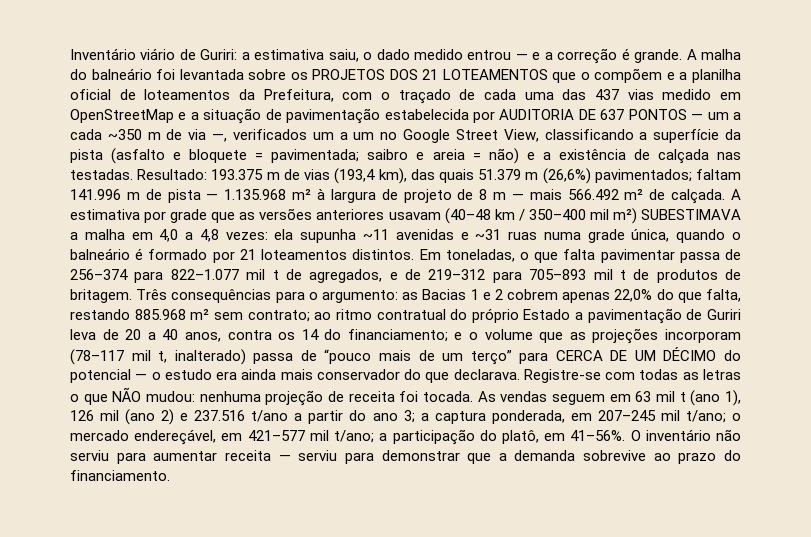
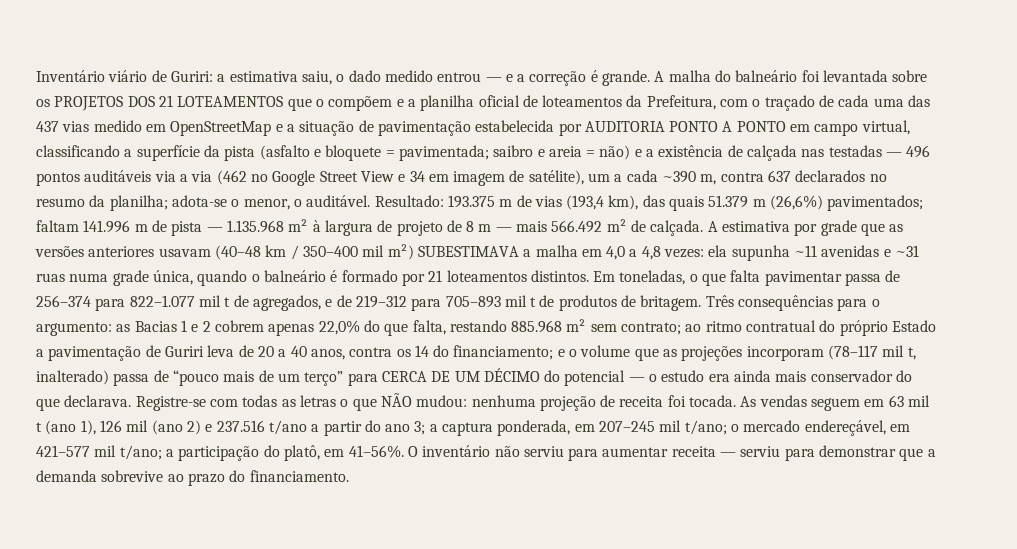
[578,109,742,120] [70,129,539,143] DE 637 PONTOS — um a cada ~350 m de via —, verificados um a um no Google Street View, -> [669,120,910,136] PONTO A PONTO em campo virtual,
[70,169,133,180] testadas. -> [828,145,931,158] [36,170,887,186] [36,195,371,211] testadas — 496 pontos auditáveis via a via (462 no Google Street View e 34 em imagem de satélite), um a cada ~390 m, contra 637 declarados no resumo da planilha; adota-se o menor, o auditável.

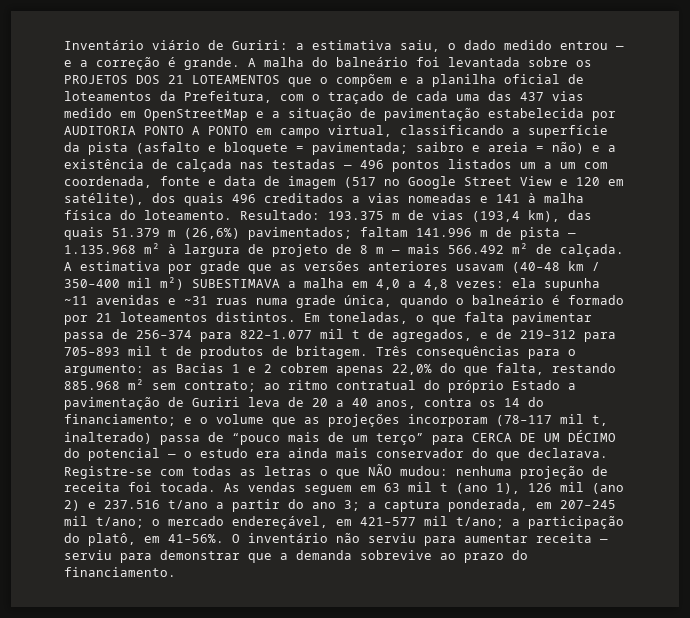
[84,170,247,185] auditáveis via a via (462 -> [448,159,608,169] [64,176,376,189] listados um a um com coordenada, fonte e data de imagem (517
[409,170,887,186] [36,195,371,211] 34 em imagem de satélite), um a cada ~390 m, contra 637 declarados no resumo da planilha; adota-se o menor, o auditável. -> [576,177,624,186] [64,193,584,206] [64,210,232,220] 120 em satélite), dos quais 496 creditados a vias nomeadas e 141 à malha física do loteamento.

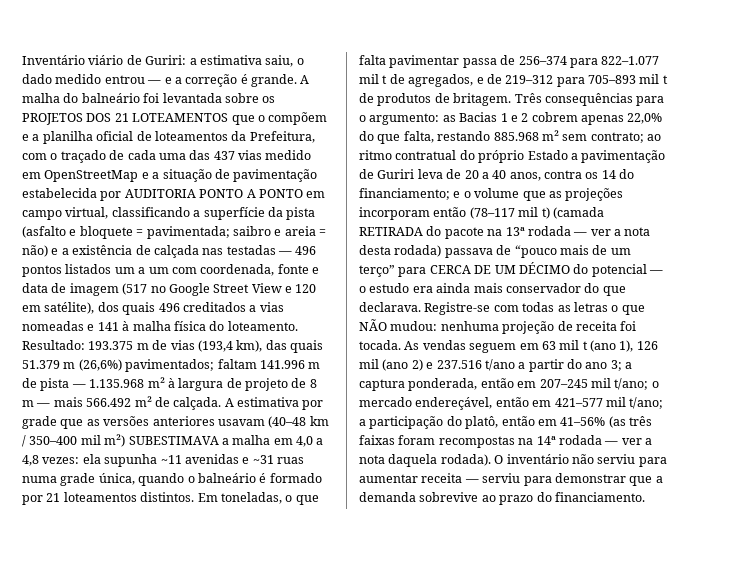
(488, 420) none -> [433,207,467,217] então
[592,415,608,426] [64,432,200,445] t, inalterado) passa -> [541,207,604,219] [359,226,651,239] [359,245,493,258] t) (camada RETIRADA do pacote na 13ª rodada — ver a nota desta rodada) passava
(528, 505) none -> [480,378,514,388] então
(328, 522) none -> [495,397,529,407] então
[144,534,224,543] em 41–56%. -> [501,416,652,428] [359,435,652,448] [359,454,491,467] então em 41–56% (as três faixas foram recompostas na 14ª rodada — ver a nota daquela rodada).

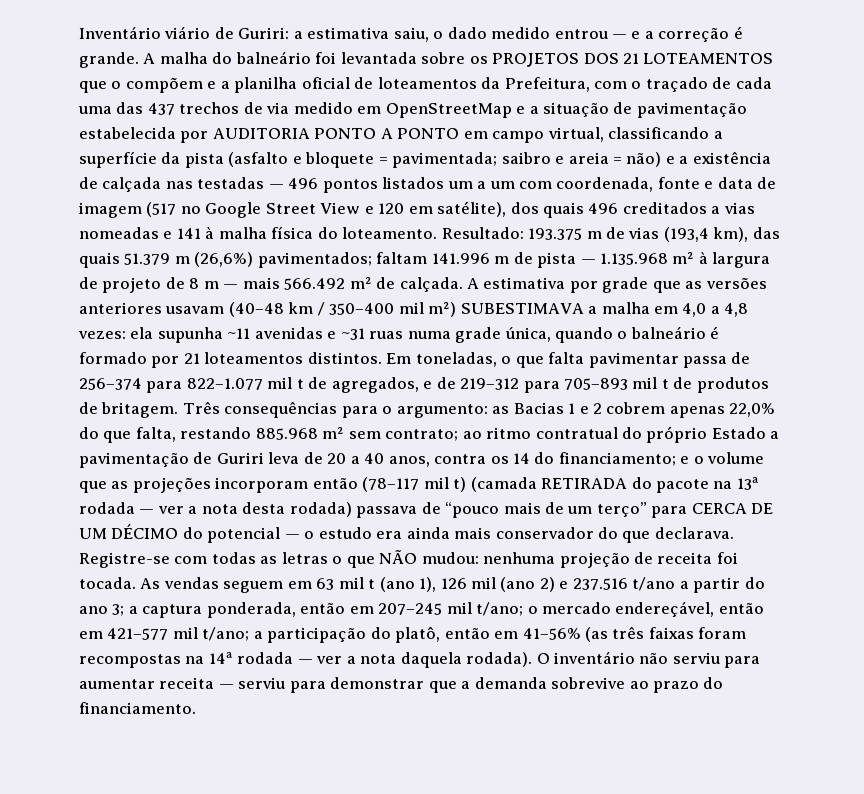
[238,150,262,160] vias -> [179,102,290,114] trechos de via

